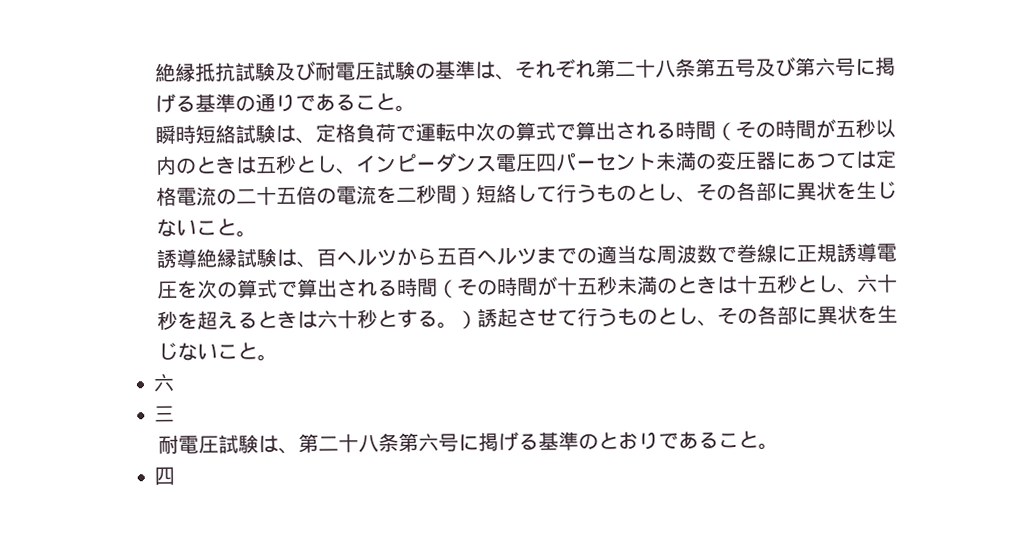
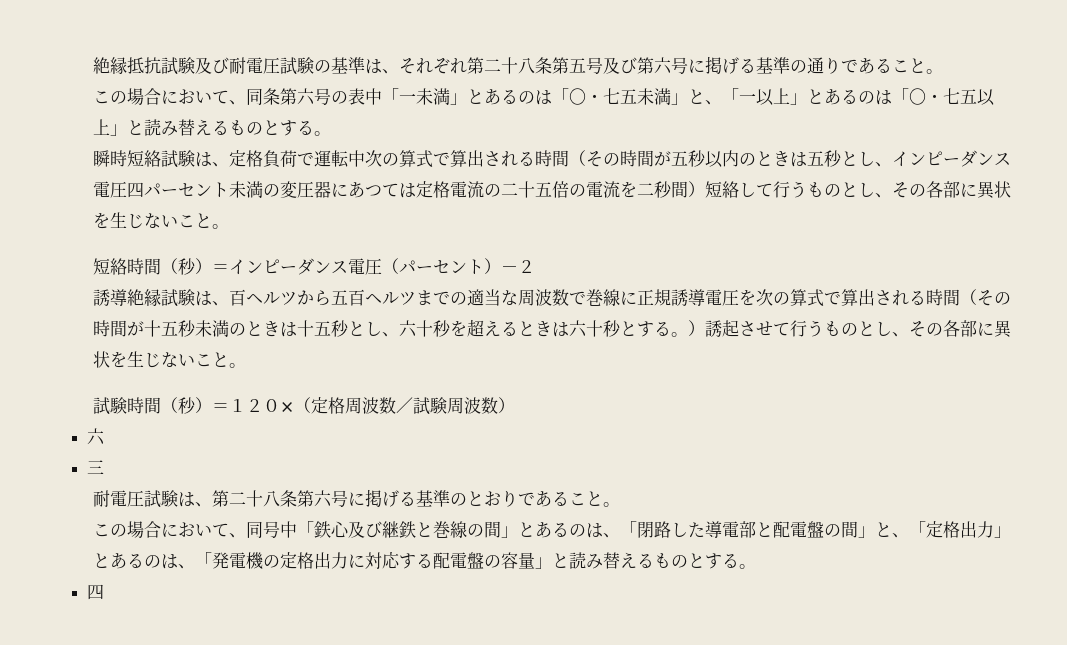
(417, 108) none -> [93,88,996,106] [93,119,332,136] // この場合において、同条第六号の表中「一未満」とあるのは「〇・七五未満」と、「一以上」とあるのは「〇・七五以上」と読み替えるものとする。
(258, 234) none -> [93,258,536,275] // 短絡時間（秒）＝インピーダンス電圧（パーセント）－２
(279, 357) none -> [93,397,516,415] // 試験時間（秒）＝１２０×（定格周波数／試験周波数）
(780, 446) none -> [93,521,1012,538] [93,552,757,569] // この場合において、同号中「鉄心及び継鉄と巻線の間」とあるのは、「閉路した導電部と配電盤の間」と、「定格出力」とあるのは、「発電機の定格出力に対応する配電盤の容量」と読み替えるものとする。

